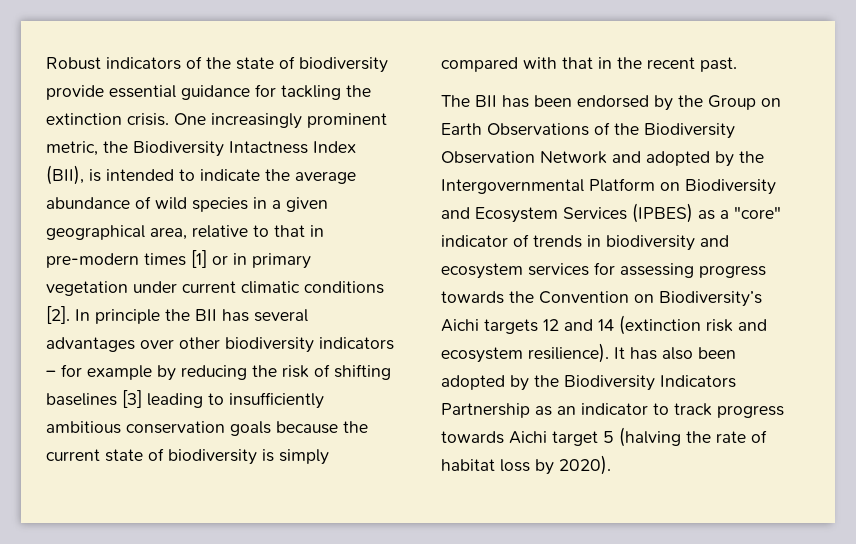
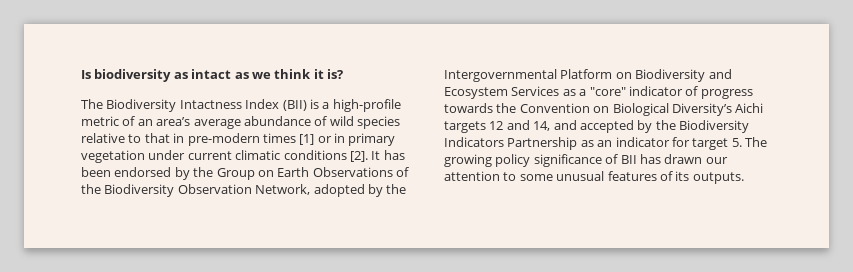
[46,56,388,73] [46,84,371,100] [46,113,387,129] [46,141,356,157] [46,165,290,185] Robust indicators of the state of biodiversity provide essential guidance for tackling the extinction crisis. One increasingly prominent metric, the Biodiversity Intactness Index (BII), is intended to indicate the -> [81,69,343,82] [81,99,401,112] [81,116,191,126] Is biodiversity as intact as we think it is? // The Biodiversity Intactness Index (BII) is a high-profile metric of an area’s
[253,197,328,212] [46,225,187,240] in a given geographical area, -> (400, 122) none
[75,309,308,324] [46,337,394,353] [46,364,391,381] [46,390,324,409] [46,421,368,436] [46,448,329,465] [441,57,737,72] [441,95,497,107] In principle the BII has several advantages over other biodiversity indicators – for example by reducing the risk of shifting baselines [3] leading to insufficiently ambitious conservation goals because the current state of biodiversity is simply compared with that in the recent past. // The BII -> [371,151,381,160] It
[540,151,641,164] Network and -> [255,184,311,195] Network,
[632,203,693,223] (IPBES) -> (560, 91) none
[533,235,729,251] [441,262,694,279] trends in biodiversity and ecosystem services for assessing -> (699, 91) none
[659,291,762,307] Biodiversity’s -> [612,103,732,116] Biological Diversity’s
[598,315,767,335] [441,343,736,363] [441,375,505,390] 14 (extinction risk and ecosystem resilience). It has also been adopted -> [533,120,634,133] 14, and accepted
[653,403,784,418] [441,427,767,447] [441,455,611,475] to track progress towards Aichi target 5 (halving the rate of habitat loss by 2020). -> [671,137,767,150] [444,154,728,167] [444,171,744,184] for target 5. The growing policy significance of BII has drawn our attention to some unusual features of its outputs.

